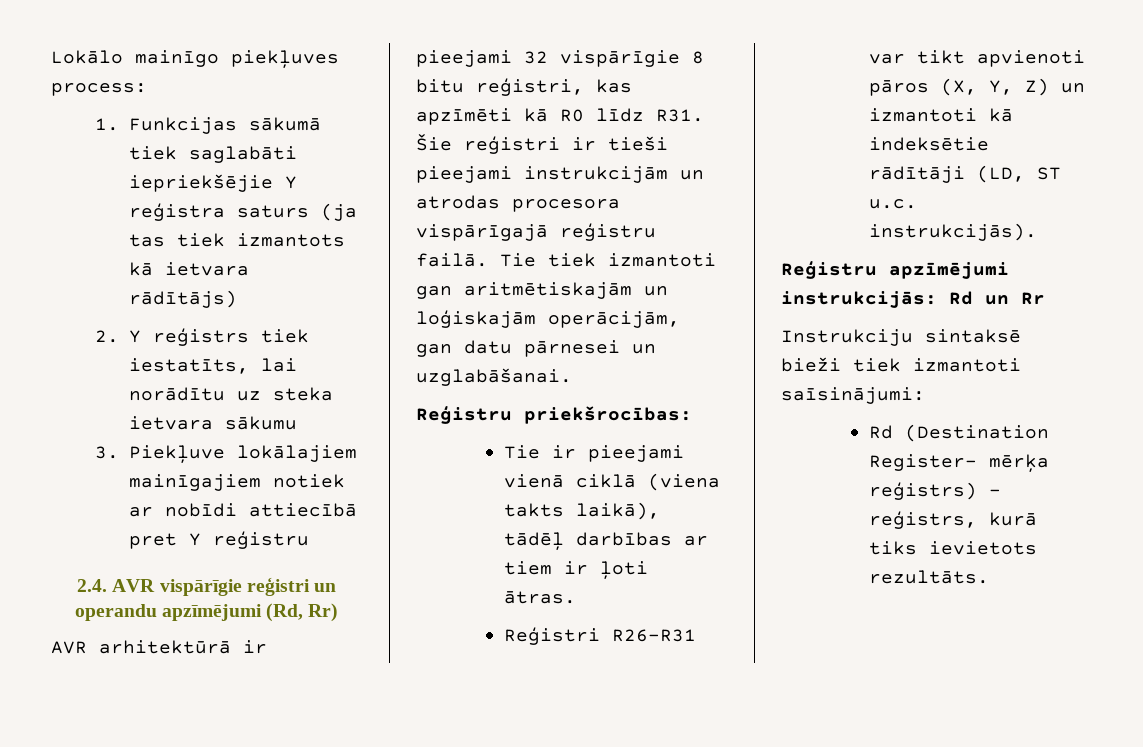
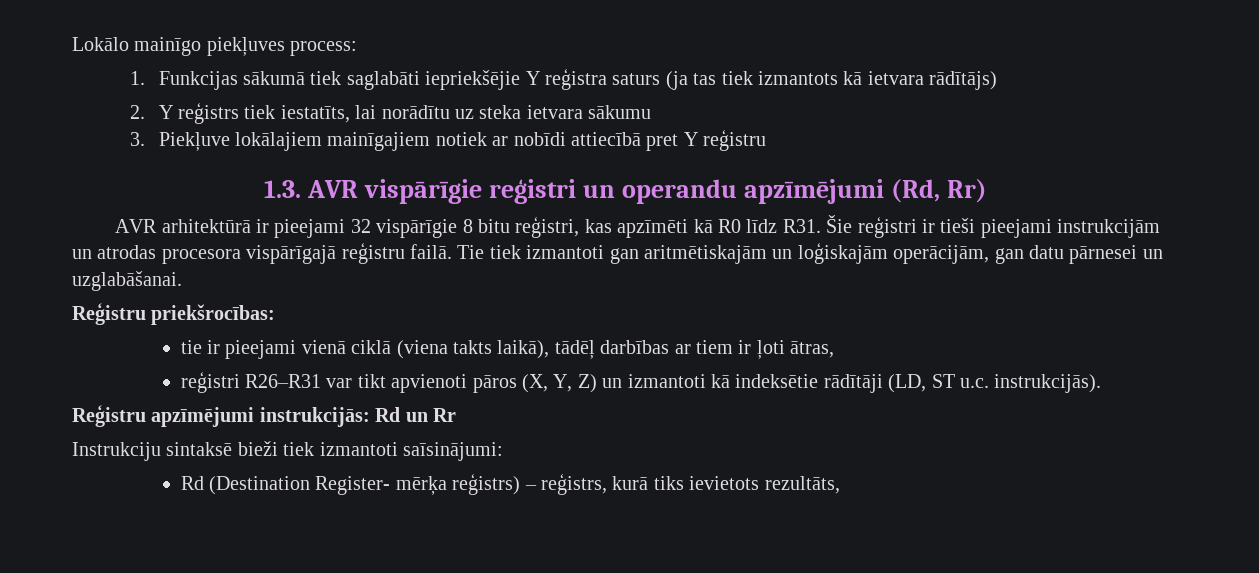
[76,579,107,592] 2.4. -> [264,180,302,198] 1.3.
[503,445,540,459] Tie -> [180,340,202,354] tie
[503,591,576,604] [503,627,600,645] ātras. // Reģistri -> [790,341,835,358] [180,372,240,393] ātras, // reģistri
[868,570,989,584] rezultāts. -> [764,476,840,494] rezultāts,

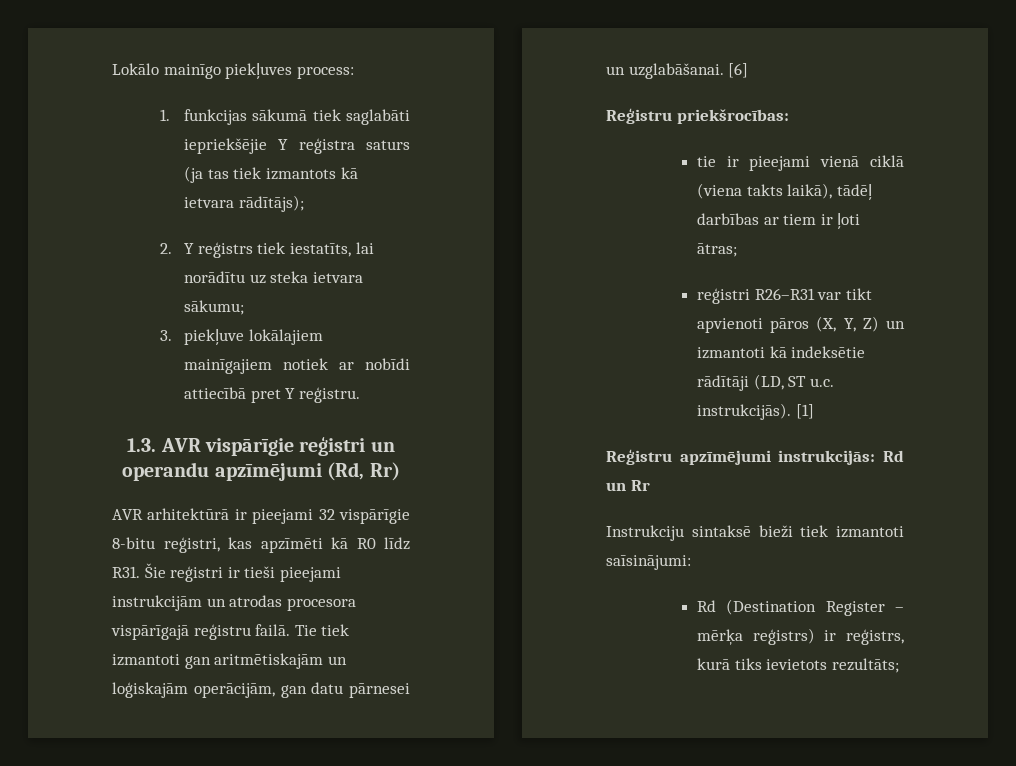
[158,71,238,90] Funkcijas -> [184,109,248,125] funkcijas
[929,71,998,90] rādītājs) -> [238,195,304,212] rādītājs);
[588,105,652,119] sākumu -> [184,300,245,315] sākumu;
[158,132,230,151] Piekļuve -> [184,329,245,345] piekļuve
[703,130,767,151] reģistru -> [298,387,360,403] reģistru.
[462,219,511,233] 8 bitu -> [112,537,155,549] 8-bitu
(182, 281) none -> [728,63,749,78] [6]
[790,341,835,358] ātras, -> [696,243,737,257] ātras;
(1102, 383) none -> [795,404,814,419] [1]
[315,476,391,495] Register- -> [825,601,904,616] Register –
[524,485,537,490] – -> [824,630,837,641] ir
[764,476,840,494] rezultāts, -> [831,658,899,673] rezultāts;

